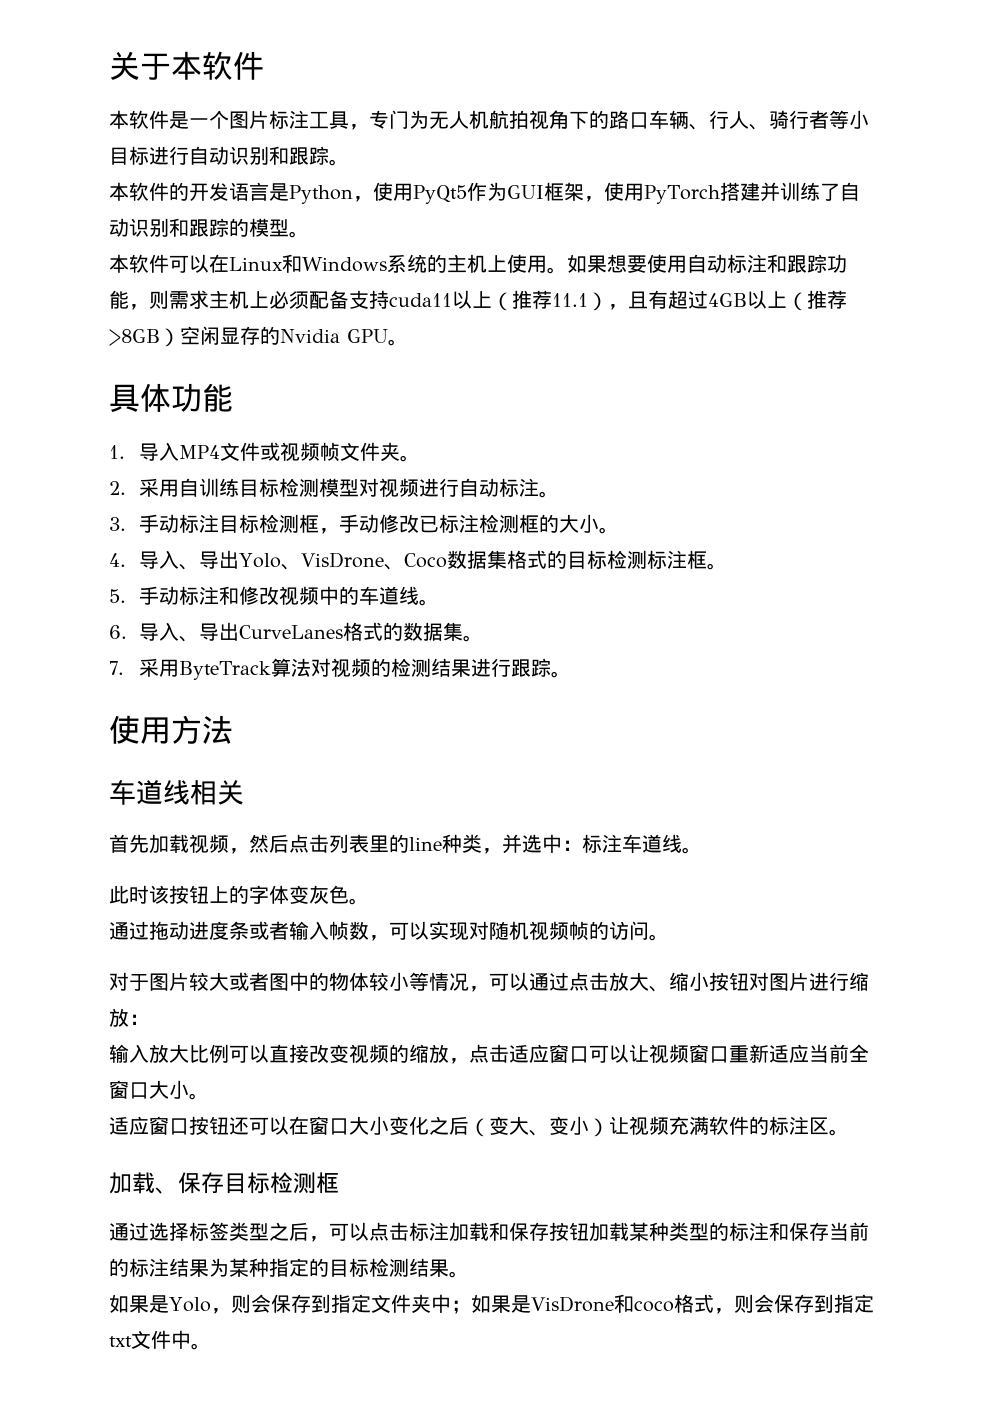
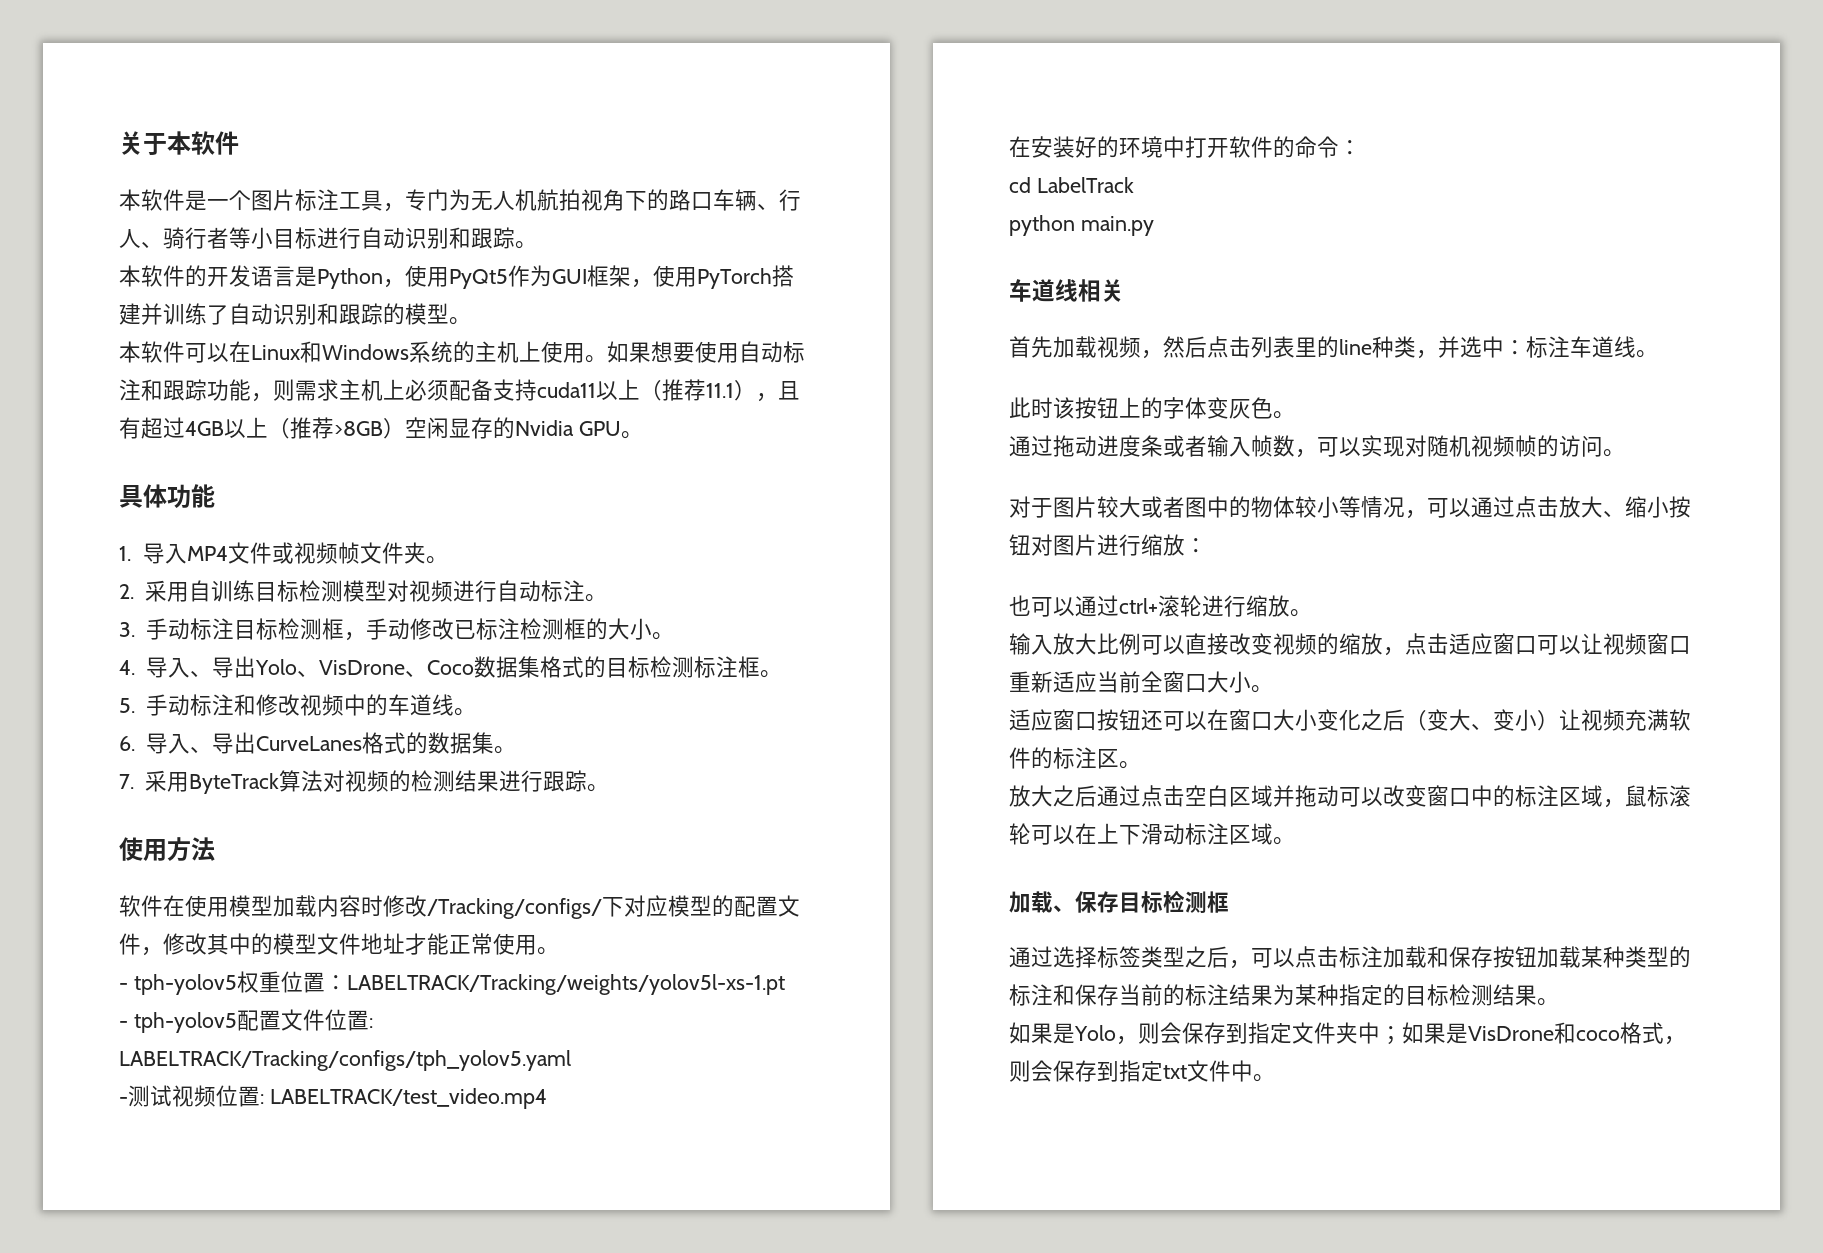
(233, 729) none -> [119,895,800,919] [119,933,559,956] [119,971,785,995] [119,1009,373,1033] [119,1050,571,1071] [119,1085,547,1109] [1009,136,1361,158] [1009,177,1134,193] [1009,215,1154,236] // 软件在使用模型加载内容时修改/Tracking/configs/下对应模型的配置文件，修改其中的模型文件地址才能正常使用。 // - tph-yolov5权重位置：LABELTRACK/Tracking/weights/yolov5l-xs-1.pt // - tph-yolov5配置文件位置: LABELTRACK/Tracking/configs/tph_yolov5.yaml // -测试视频位置: LABELTRACK/test_video.mp4 // 在安装好的环境中打开软件的命令： // cd LabelTrack // python main.py
(149, 1019) none -> [1009,595,1312,617] // 也可以通过ctrl+滚轮进行缩放。
(849, 1132) none -> [1009,785,1691,808] [1009,823,1295,845] // 放大之后通过点击空白区域并拖动可以改变窗口中的标注区域，鼠标滚轮可以在上下滑动标注区域。

